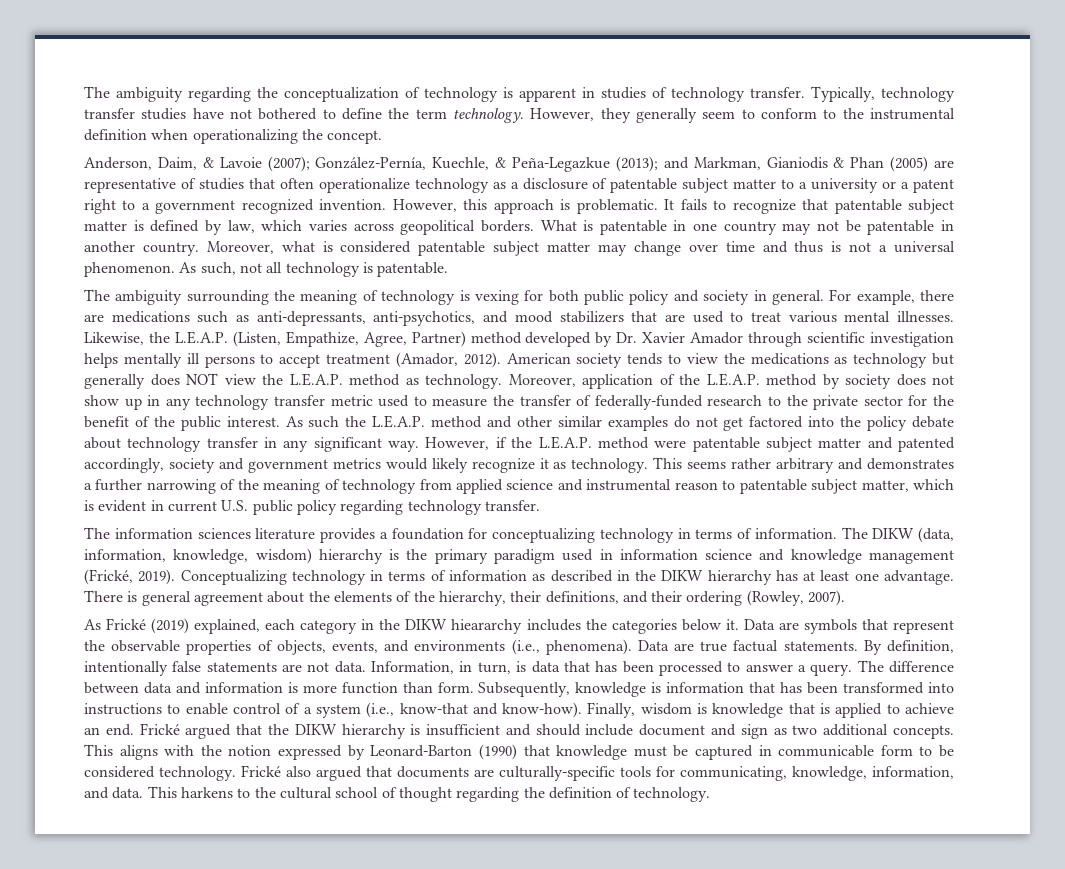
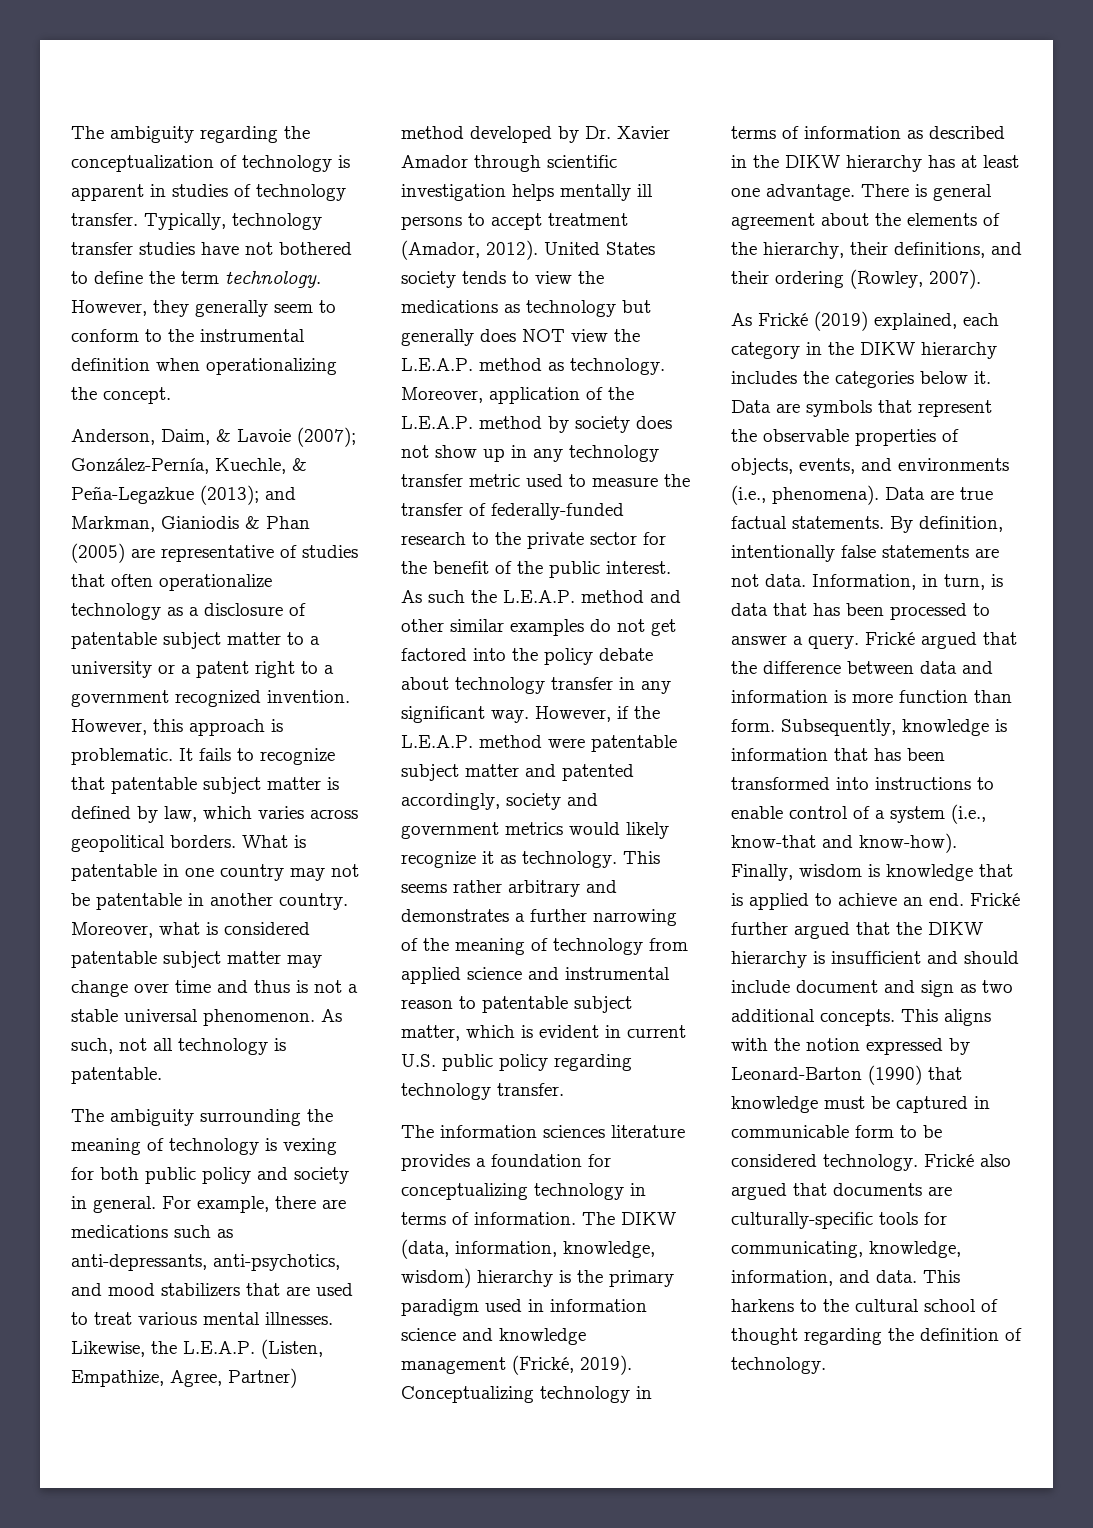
(888, 248) none -> [71,1009,118,1022] stable
[506,353,571,364] American -> [544,242,655,255] United States
[451,619,523,634] hieararchy -> [921,342,997,359] hierarchy
[857,660,884,672] The -> [865,632,1017,649] [731,661,757,674] Frické argued that the
(180, 729) none -> [731,922,788,935] further

